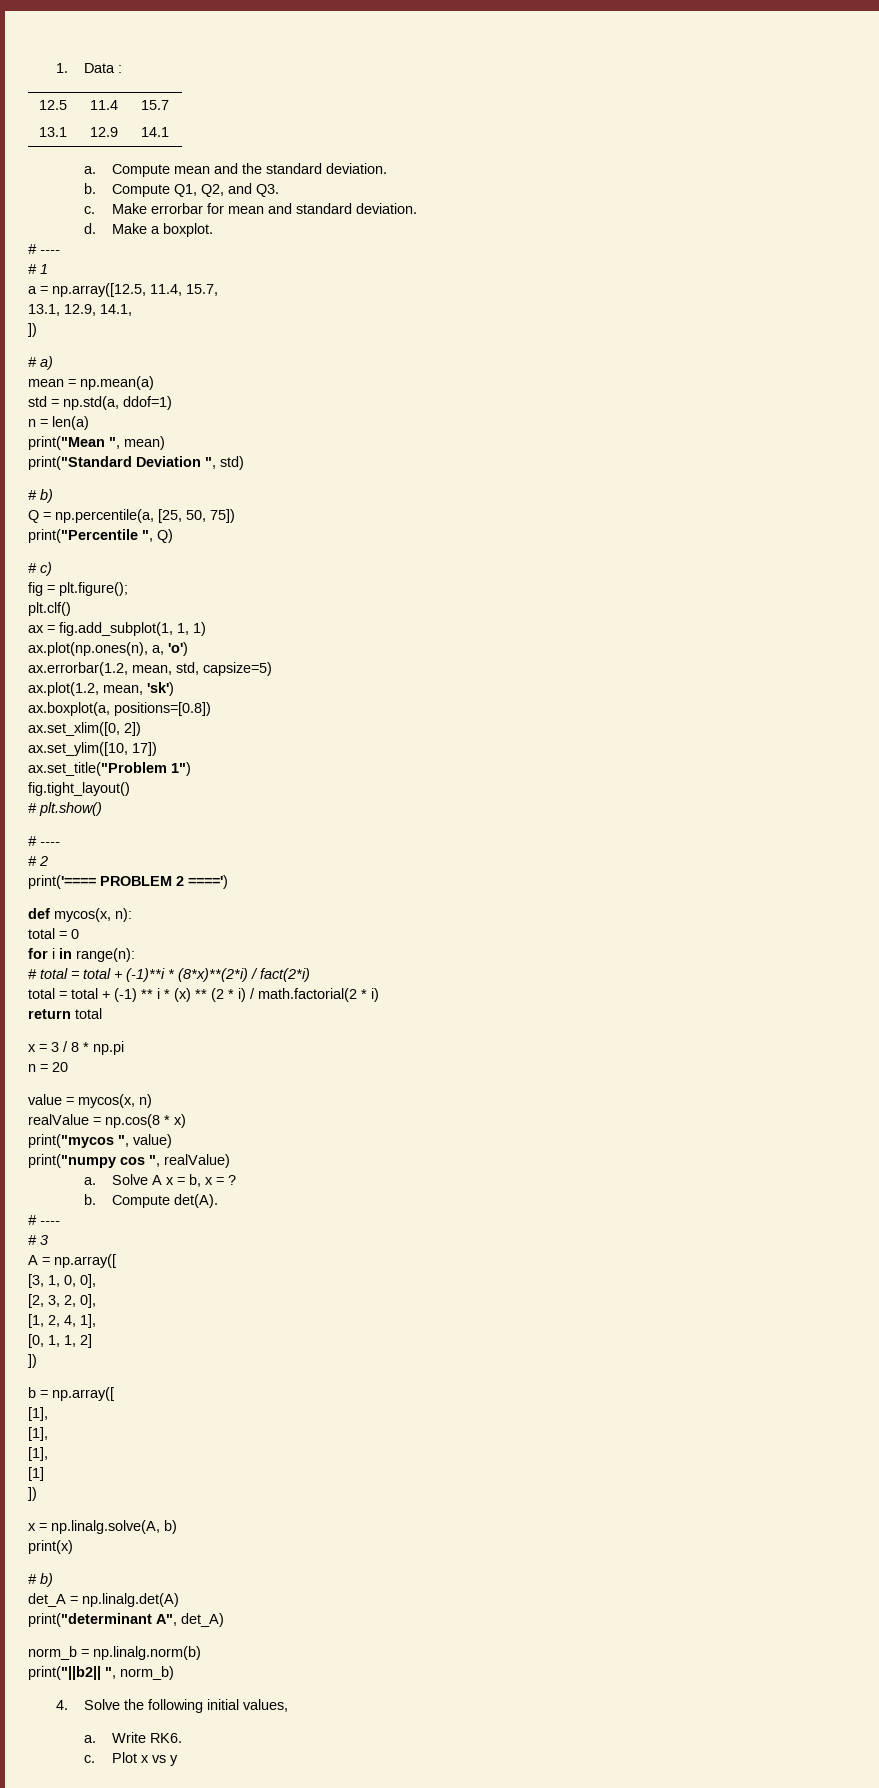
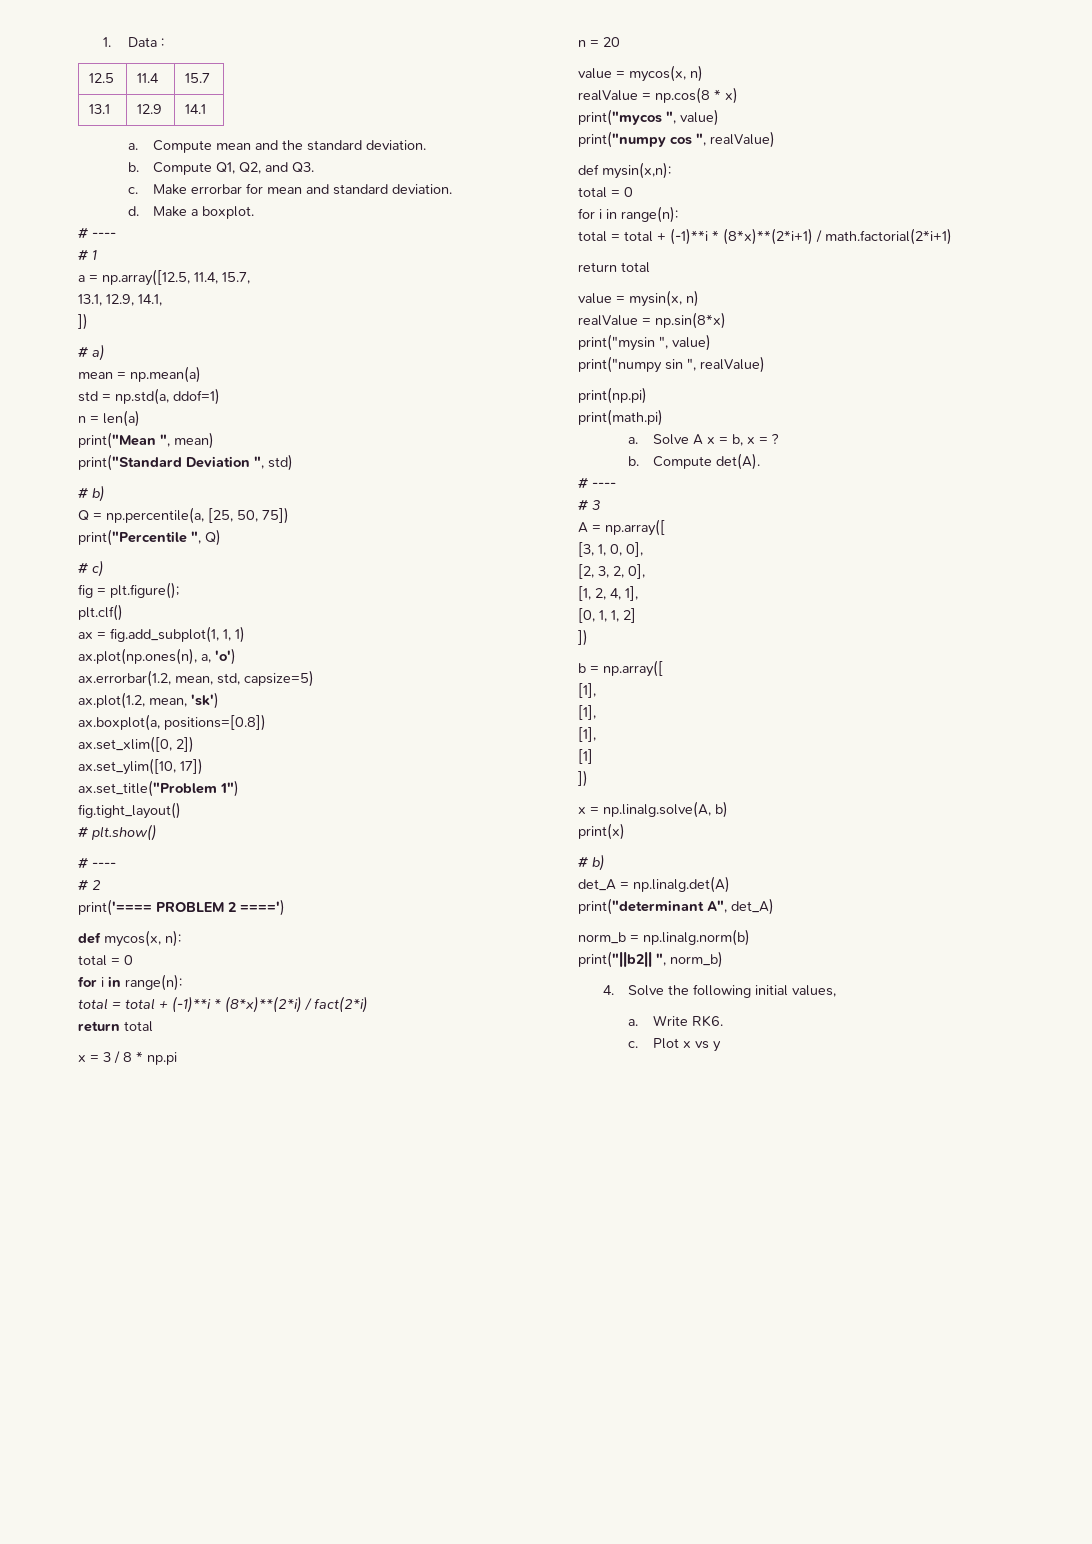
[28,969,37,979] # -> (182, 982) none
[28,988,379,1002] // total = total + (-1) ** i * (x) ** (2 * i) / math.factorial(2 * i) -> (368, 1004) none
(230, 1161) none -> [578,162,671,179] [578,187,633,198] [578,206,678,223] [578,228,952,245] [578,262,650,273] [578,290,699,307] [578,312,726,329] [578,334,711,351] [578,356,765,373] [578,387,647,404] [578,409,663,426] // def mysin(x,n): // total = 0 // for i in range(n): // total = total + (-1)**i * (8*x)**(2*i+1) / math.factorial(2*i+1) // return total // value = mysin(x, n) // realValue = np.sin(8*x) // print("mysin ", value) // print("numpy sin ", realValue) // print(np.pi) // print(math.pi)

